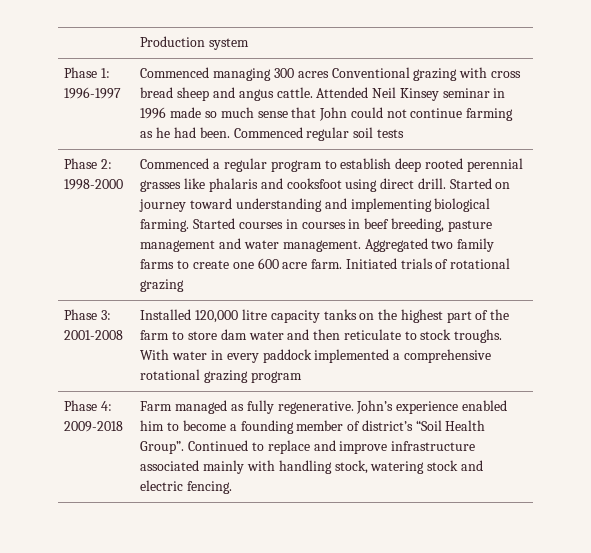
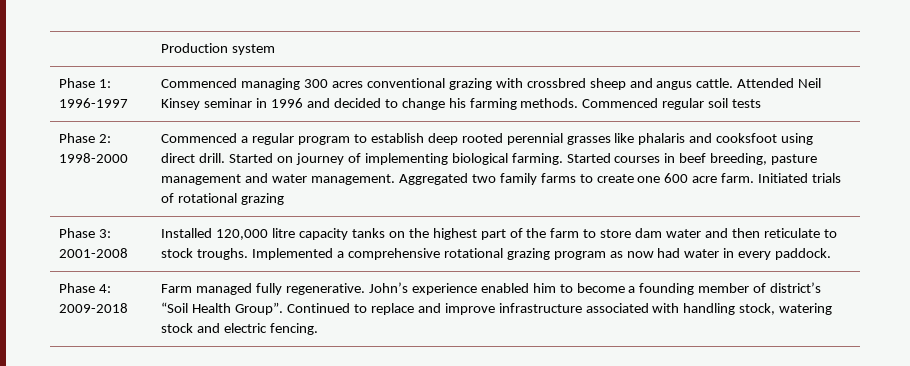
[331,67,410,78] Conventional -> [366,78,445,88] conventional
[490,71,521,78] [140,87,174,98] cross bread -> [526,78,586,88] crossbred
[170,107,514,121] [140,127,230,138] made so much sense that John could not continue farming as he had been. -> [306,98,579,110] and decided to change his farming methods.
[190,198,347,212] toward understanding and -> [347,153,361,163] of
[301,219,361,229] courses in -> (676, 158) none
[140,349,390,363] With water in every paddock implemented -> [252,248,334,260] Implemented
(302, 377) none -> [609,248,832,260] as now had water in every paddock.
[230,404,244,411] as -> (253, 289) none
[203,460,245,474] mainly -> (649, 308) none

